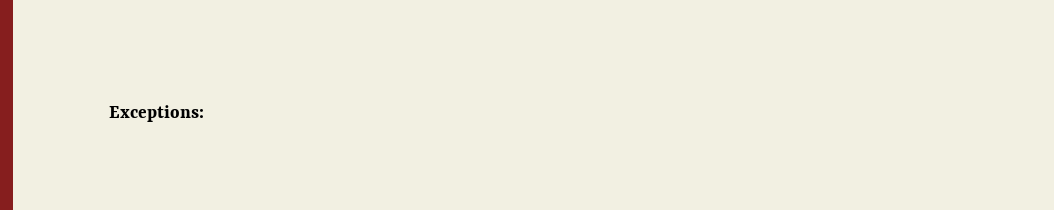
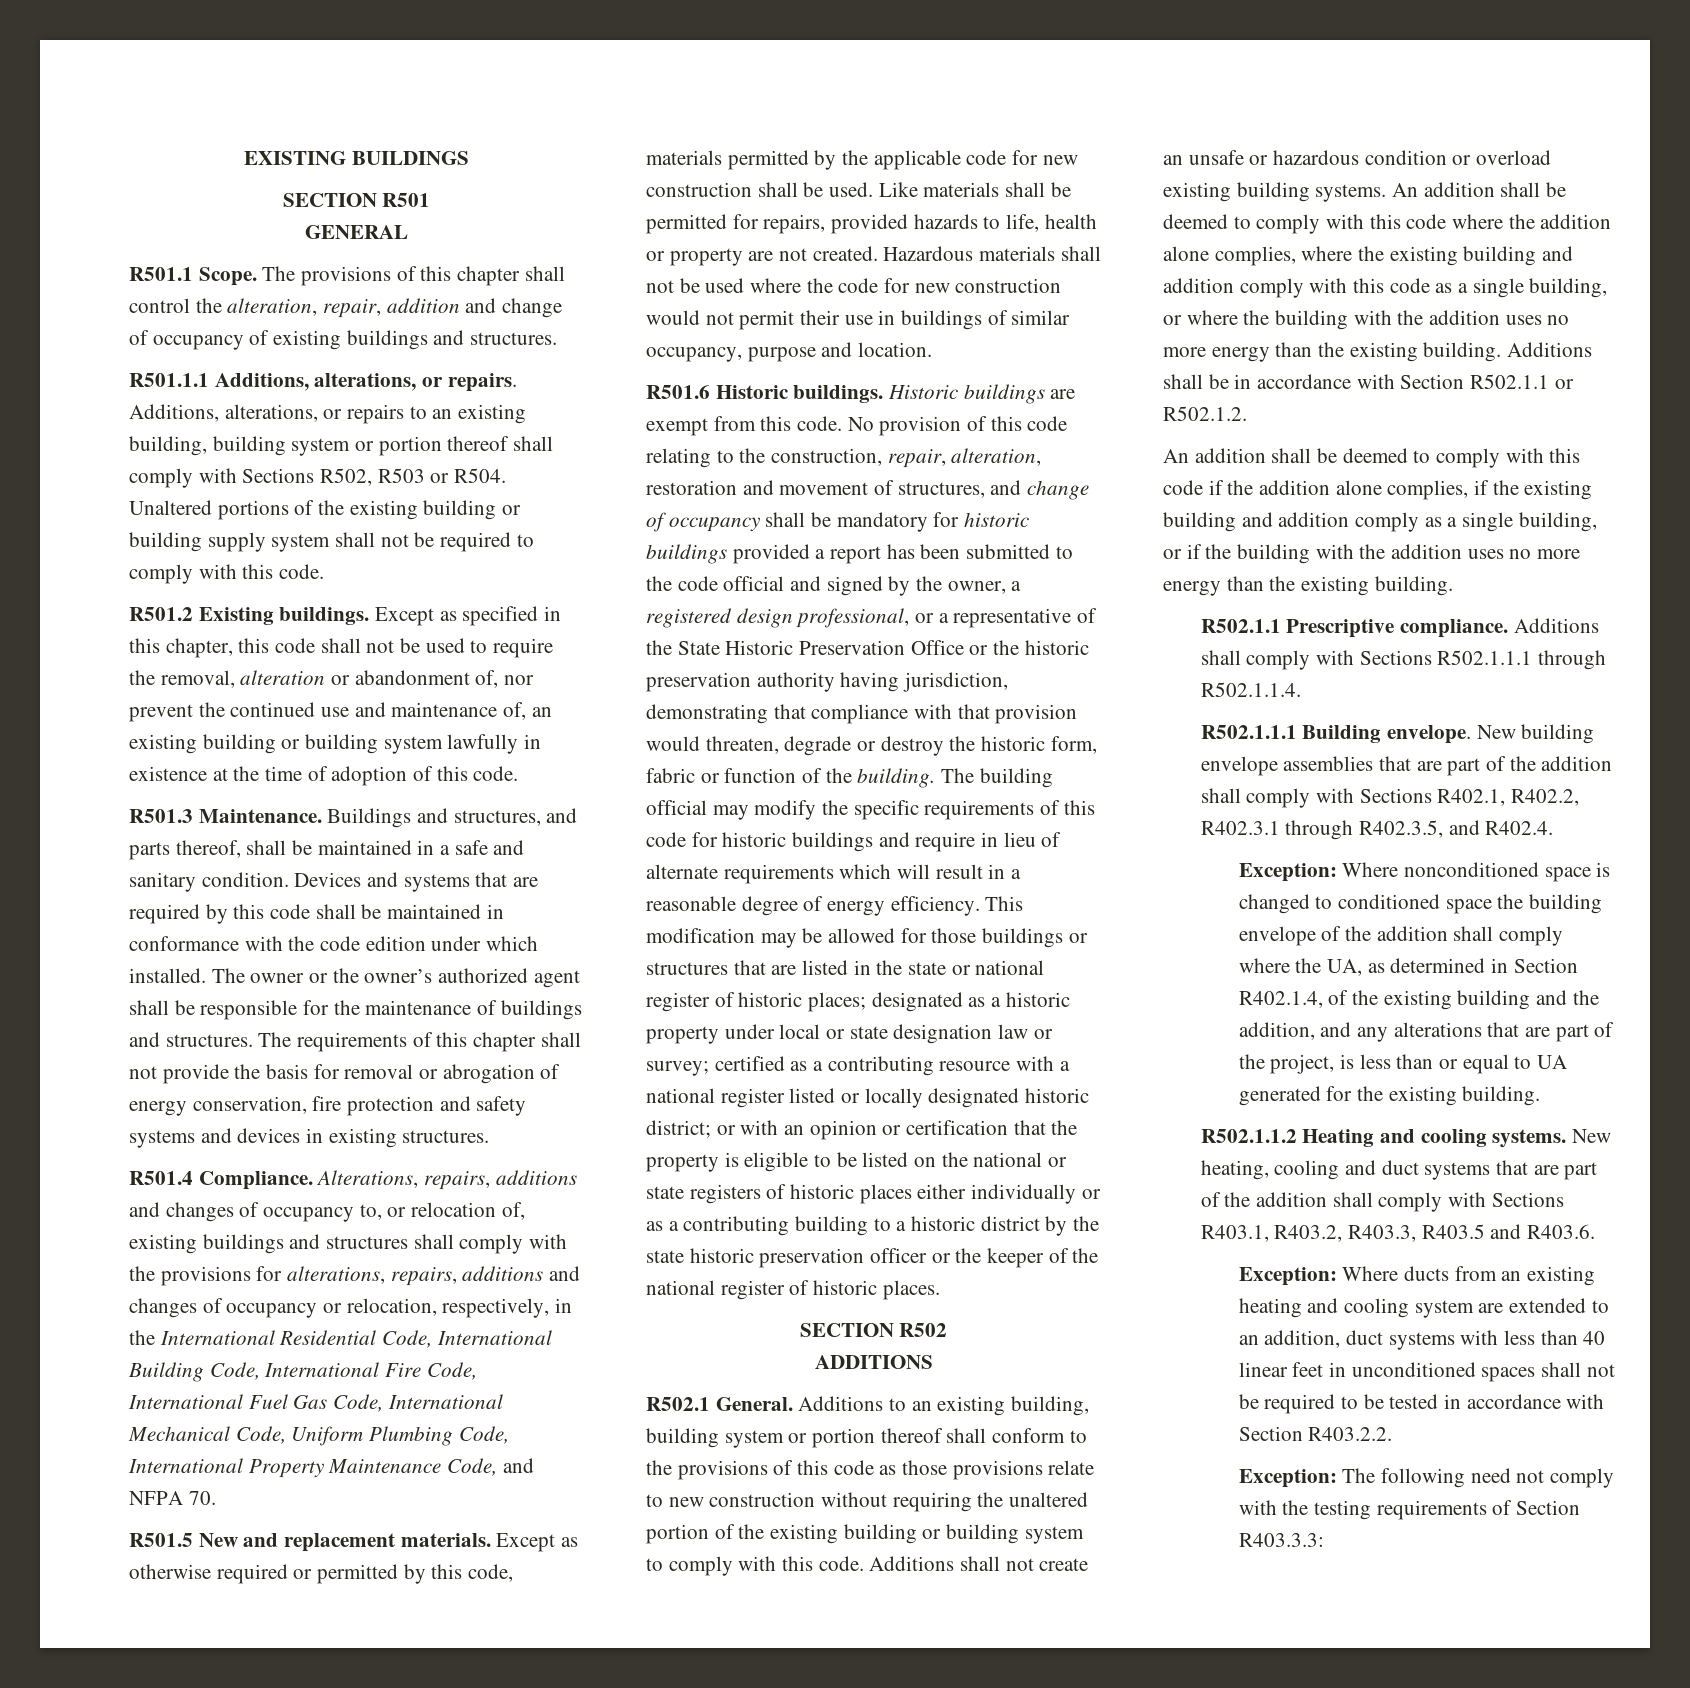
[109,105,205,122] Exceptions: -> [244,151,469,165] [282,193,431,207] [305,225,408,239] [129,266,565,286] [129,298,563,318] [129,330,558,350] [129,373,517,392] [129,404,527,424] [129,436,554,456] [129,468,507,488] [129,500,522,520] [129,532,534,552] [129,564,325,584] [129,606,562,626] [129,638,554,658] [129,670,535,688] [129,702,552,722] [129,734,542,754] [129,766,519,786] [129,808,578,828] [129,840,525,860] [129,872,539,892] [129,904,504,924] [129,936,539,951] [129,968,580,988] [129,1000,582,1020] [129,1032,581,1052] [129,1064,561,1084] [129,1096,527,1116] [129,1128,490,1148] [129,1170,577,1190] [129,1202,525,1222] [129,1234,568,1254] [129,1266,581,1286] [129,1298,573,1318] [129,1330,552,1348] [128,1362,477,1382] [128,1394,503,1412] [128,1426,509,1446] [128,1458,534,1478] [129,1491,216,1505] [129,1533,579,1552] [129,1564,514,1584] [646,150,1078,170] [646,182,1071,197] [646,214,1097,234] [646,246,1101,266] [646,278,1062,293] [646,310,1071,330] [646,342,933,362] [646,384,1076,404] [646,416,1068,436] [646,448,1042,468] [646,480,1090,500] [646,512,1030,532] [646,544,1073,564] [646,576,1022,596] [646,608,1098,628] [646,640,1089,655] [646,672,1009,692] [646,704,1078,724] [646,736,1097,756] [646,768,1053,788] [646,800,1095,820] [646,832,1062,852] [646,864,1022,884] [646,896,1024,916] [646,928,1088,948] [646,960,1045,975] [646,992,1070,1012] [646,1024,1053,1044] [646,1056,1070,1076] [646,1088,1090,1108] [646,1120,1078,1140] [646,1152,1068,1172] [646,1184,1101,1204] [646,1216,1100,1236] [646,1248,1099,1268] [646,1280,940,1300] [799,1323,948,1337] [814,1355,933,1369] [646,1396,1090,1416] [646,1428,1087,1448] [646,1460,1095,1480] [646,1492,1089,1512] [646,1524,1084,1544] [646,1556,1089,1576] [1163,150,1552,165] [1163,182,1567,202] [1163,214,1612,234] [1163,246,1574,266] [1163,278,1608,298] [1163,310,1570,330] [1163,342,1593,362] [1163,374,1574,389] [1163,406,1247,421] [1163,448,1581,468] [1163,480,1593,500] [1163,512,1597,532] [1163,544,1581,564] [1163,576,1453,596] [1200,618,1599,638] [1200,650,1607,670] [1200,682,1301,697] [1200,724,1595,744] [1200,756,1613,776] [1200,788,1580,808] [1200,820,1554,840] [1238,862,1611,882] [1238,894,1602,914] [1238,926,1563,946] [1238,958,1578,976] [1238,990,1599,1010] [1238,1022,1615,1042] [1238,1054,1567,1074] [1238,1086,1541,1106] [1200,1129,1612,1148] [1200,1160,1598,1180] [1200,1192,1564,1212] [1200,1224,1596,1242] [1238,1266,1595,1286] [1238,1298,1609,1318] [1238,1330,1606,1350] [1238,1362,1615,1382] [1238,1394,1605,1414] [1238,1426,1393,1441] [1238,1468,1614,1488] [1238,1500,1580,1520] [1238,1533,1324,1547] EXISTING BUILDINGS // SECTION R501 // GENERAL // R501.1 Scope. The provisions of this chapter shall control the alteration, repair, addition and change of occupancy of existing buildings and structures. // R501.1.1 Additions, alterations, or repairs. Additions, alterations, or repairs to an existing building, building system or portion thereof shall comply with Sections R502, R503 or R504. Unaltered portions of the existing building or building supply system shall not be required to comply with this code. // R501.2 Existing buildings. Except as specified in this chapter, this code shall not be used to require the removal, alteration or abandonment of, nor prevent the continued use and maintenance of, an existing building or building system lawfully in existence at the time of adoption of this code. // R501.3 Maintenance. Buildings and structures, and parts thereof, shall be maintained in a safe and sanitary condition. Devices and systems that are required by this code shall be maintained in conformance with the code edition under which installed. The owner or the owner’s authorized agent shall be responsible for the maintenance of buildings and structures. The requirements of this chapter shall not provide the basis for removal or abrogation of energy conservation, fire protection and safety systems and devices in existing structures. // R501.4 Compliance. Alterations, repairs, additions and changes of occupancy to, or relocation of, existing buildings and structures shall comply with the provisions for alterations, repairs, additions and changes of occupancy or relocation, respectively, in the International Residential Code, International Building Code, International Fire Code, International Fuel Gas Code, International Mechanical Code, Uniform Plumbing Code, International Property Maintenance Code, and NFPA 70. // R501.5 New and replacement materials. Except as otherwise required or permitted by this code, materials permitted by the applicable code for new construction shall be used. Like materials shall be permitted for repairs, provided hazards to life, health or property are not created. Hazardous materials shall not be used where the code for new construction would not permit their use in buildings of similar occupancy, purpose and location. // R501.6 Historic buildings. Historic buildings are exempt from this code. No provision of this code relating to the construction, repair, alteration, restoration and movement of structures, and change of occupancy shall be mandatory for historic buildings provided a report has been submitted to the code official and signed by the owner, a registered design professional, or a representative of the State Historic Preservation Office or the historic preservation authority having jurisdiction, demonstrating that compliance with that provision would threaten, degrade or destroy the historic form, fabric or function of the building. The building official may modify the specific requirements of this code for historic buildings and require in lieu of alternate requirements which will result in a reasonable degree of energy efficiency. This modification may be allowed for those buildings or structures that are listed in the state or national register of historic places; designated as a historic property under local or state designation law or survey; certified as a contributing resource with a national register listed or locally designated historic district; or with an opinion or certification that the property is eligible to be listed on the national or state registers of historic places either individually or as a contributing building to a historic district by the state historic preservation officer or the keeper of the national register of historic places. // SECTION R502 // ADDITIONS // R502.1 General. Additions to an existing building, building system or portion thereof shall conform to the provisions of this code as those provisions relate to new construction without requiring the unaltered portion of the existing building or building system to comply with this code. Additions shall not create an unsafe or hazardous condition or overload existing building systems. An addition shall be deemed to comply with this code where the addition alone complies, where the existing building and addition comply with this code as a single building, or where the building with the addition uses no more energy than the existing building. Additions shall be in accordance with Section R502.1.1 or R502.1.2. // An addition shall be deemed to comply with this code if the addition alone complies, if the existing building and addition comply as a single building, or if the building with the addition uses no more energy than the existing building. // R502.1.1 Prescriptive compliance. Additions shall comply with Sections R502.1.1.1 through R502.1.1.4. // R502.1.1.1 Building envelope. New building envelope assemblies that are part of the addition shall comply with Sections R402.1, R402.2, R402.3.1 through R402.3.5, and R402.4. // Exception: Where nonconditioned space is changed to conditioned space the building envelope of the addition shall comply where the UA, as determined in Section R402.1.4, of the existing building and the addition, and any alterations that are part of the project, is less than or equal to UA generated for the existing building. // R502.1.1.2 Heating and cooling systems. New heating, cooling and duct systems that are part of the addition shall comply with Sections R403.1, R403.2, R403.3, R403.5 and R403.6. // Exception: Where ducts from an existing heating and cooling system are extended to an addition, duct systems with less than 40 linear feet in unconditioned spaces shall not be required to be tested in accordance with Section R403.2.2. // Exception: The following need not comply with the testing requirements of Section R403.3.3:

